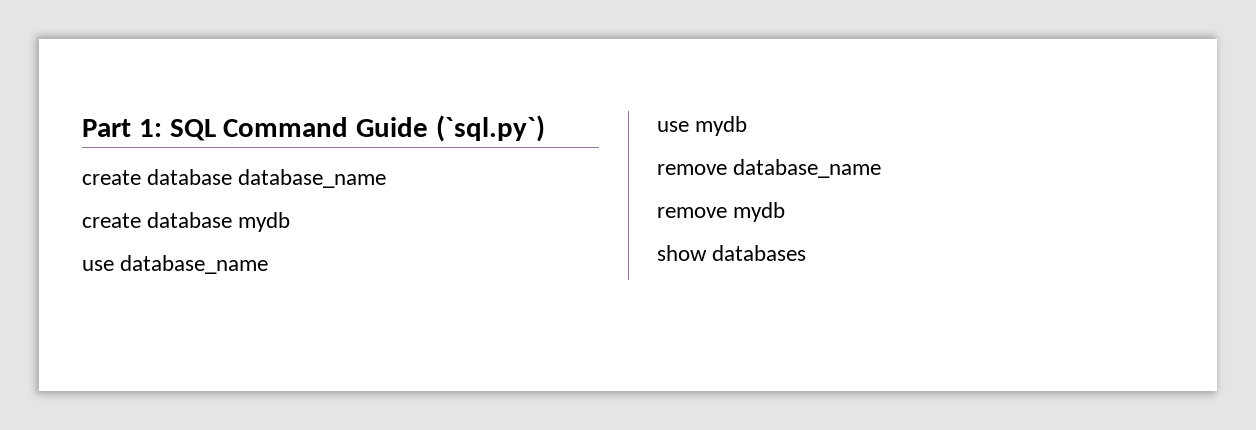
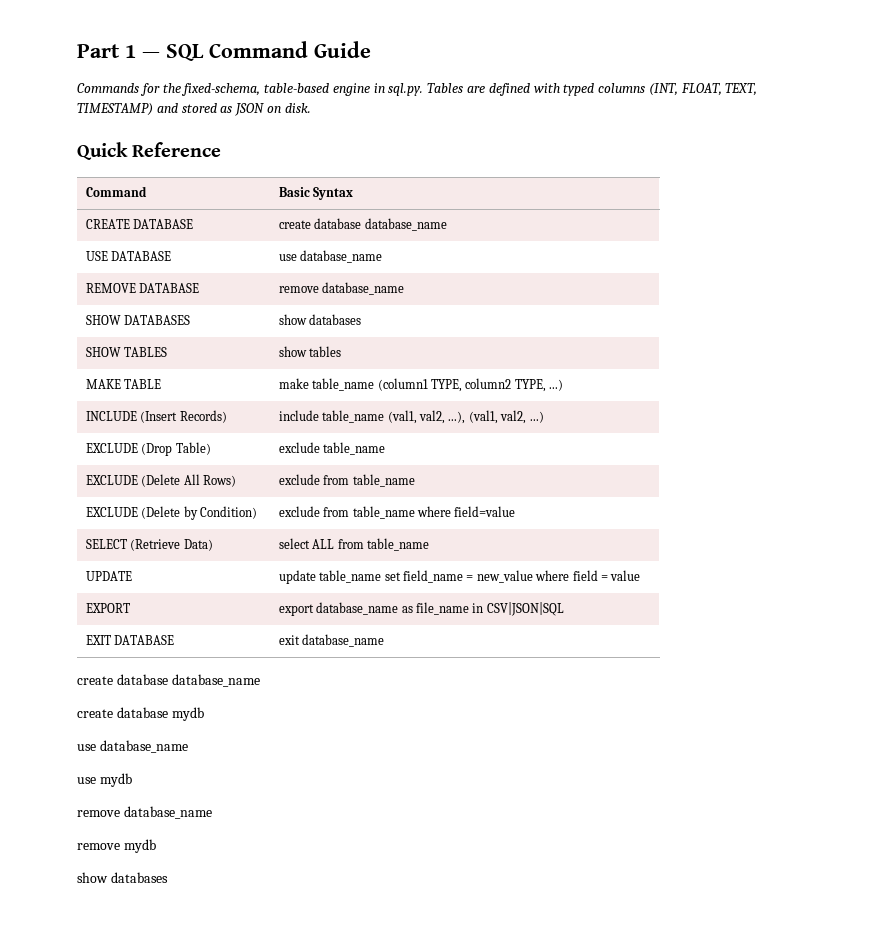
[138,119,162,137] 1: -> [125,45,160,58] 1 —
[436,115,546,142] (`sql.py`) -> [77,83,758,96] [77,103,311,116] [77,142,222,160] [85,186,147,197] [278,187,354,200] [85,219,194,229] [278,218,447,231] [85,251,172,261] [278,250,383,263] [85,283,200,293] [278,282,405,295] [85,315,191,325] [278,314,362,325] [85,347,168,357] [278,346,342,357] [85,379,162,389] [278,378,564,392] [85,410,227,423] [278,410,544,424] [85,442,211,456] [278,442,386,455] [85,474,237,487] [278,474,415,487] [85,506,258,520] [278,506,516,519] [85,539,213,551] [278,538,430,551] [85,571,132,581] [278,570,641,584] [85,603,130,613] [278,602,564,616] [85,635,175,645] [278,634,385,647] // Commands for the fixed-schema, table-based engine in sql.py. Tables are defined with typed columns (INT, FLOAT, TEXT, TIMESTAMP) and stored as JSON on disk. // Quick Reference // Command | Basic Syntax // CREATE DATABASE | create database database_name // USE DATABASE | use database_name // REMOVE DATABASE | remove database_name // SHOW DATABASES | show databases // SHOW TABLES | show tables // MAKE TABLE | make table_name (column1 TYPE, column2 TYPE, ...) // INCLUDE (Insert Records) | include table_name (val1, val2, ...), (val1, val2, ...) // EXCLUDE (Drop Table) | exclude table_name // EXCLUDE (Delete All Rows) | exclude from table_name // EXCLUDE (Delete by Condition) | exclude from table_name where field=value // SELECT (Retrieve Data) | select ALL from table_name // UPDATE | update table_name set field_name = new_value where field = value // EXPORT | export database_name as file_name in CSV|JSON|SQL // EXIT DATABASE | exit database_name

